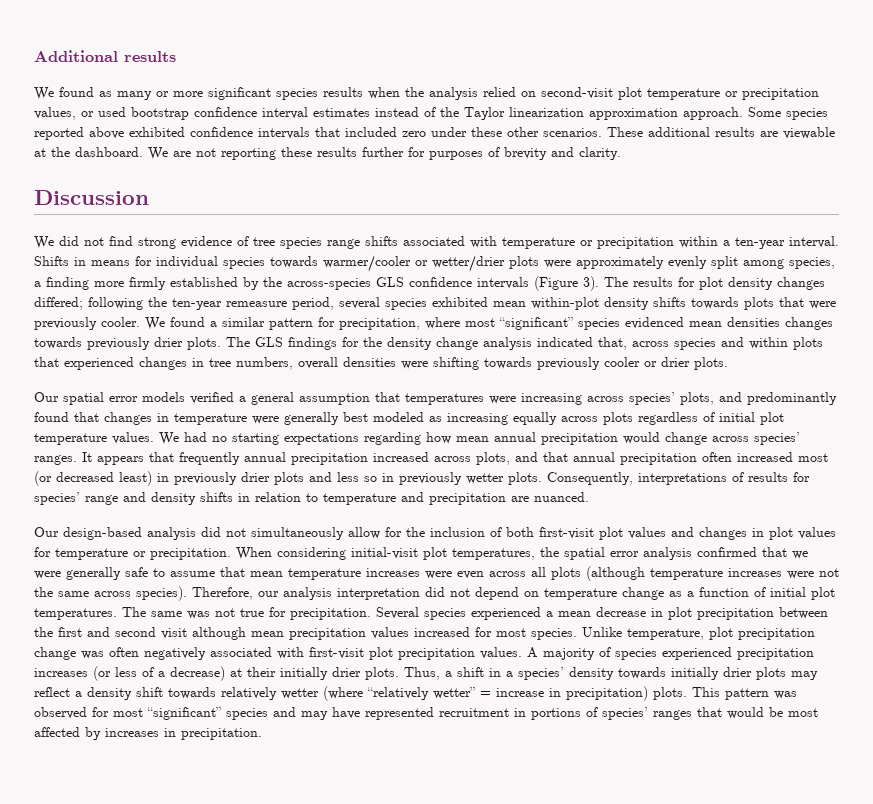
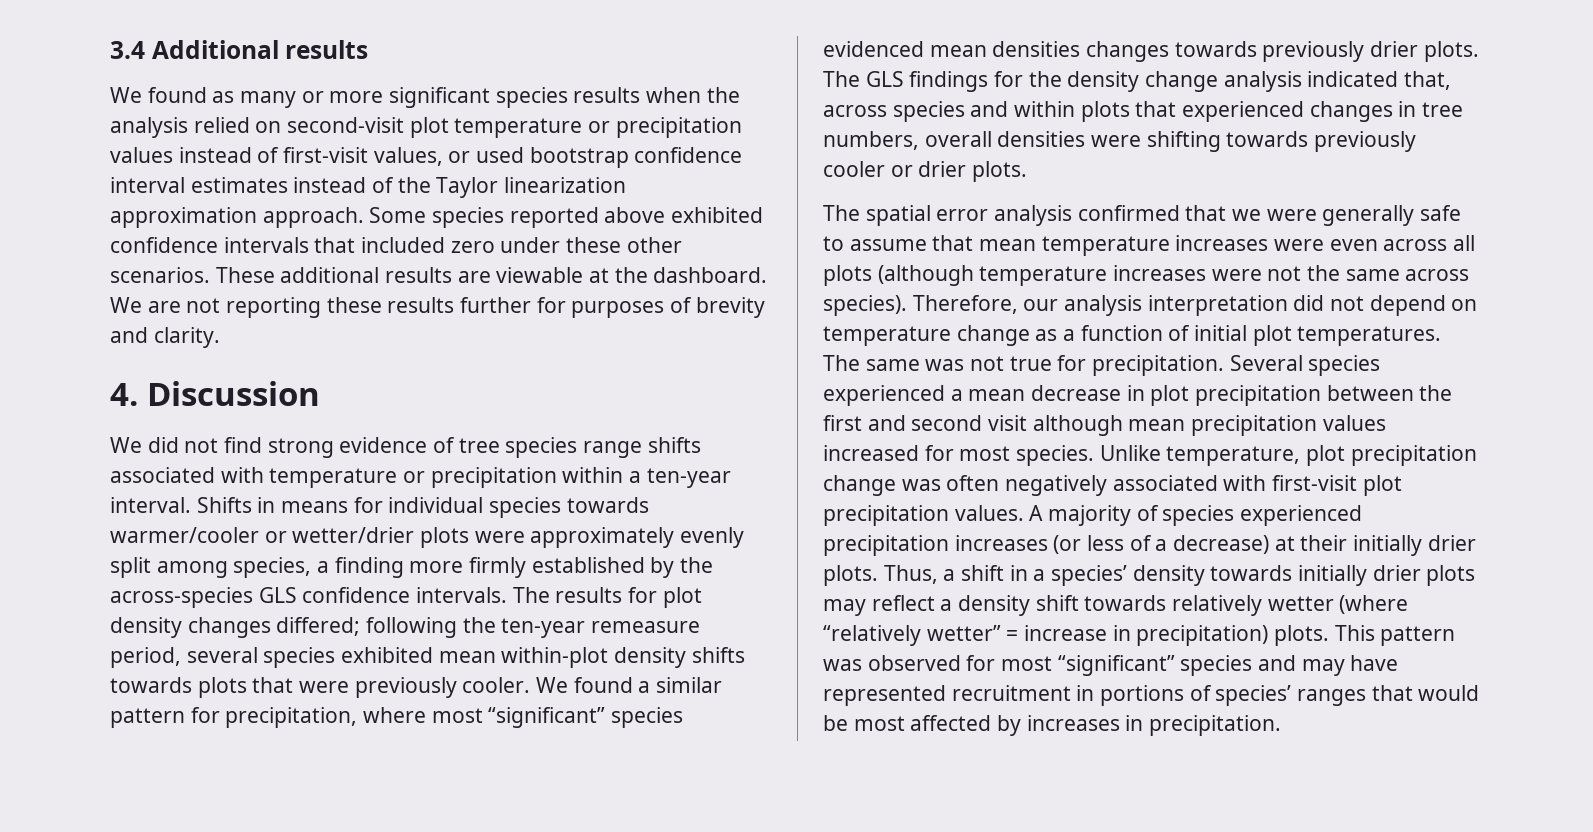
(34, 56) none -> [110,41,145,59] 3.4
(819, 94) none -> [110,147,369,163] values instead of first-visit
(621, 153) none -> [110,383,138,406] 4.
[477,276,599,291] intervals (Figure 3). -> [416,587,508,603] intervals.
[34,392,837,405] [34,412,784,425] [34,432,800,445] [34,452,828,465] [34,471,810,486] [34,492,589,505] [34,527,836,540] [34,547,559,560] Our spatial error models verified a general assumption that temperatures were increasing across species’ plots, and predominantly found that changes in temperature were generally best modeled as increasing equally across plots regardless of initial plot temperature values. We had no starting expectations regarding how mean annual precipitation would change across species’ ranges. It appears that frequently annual precipitation increased across plots, and that annual precipitation often increased most (or decreased least) in previously drier plots and less so in previously wetter plots. Consequently, interpretations of results for species’ range and density shifts in relation to temperature and precipitation are nuanced. // Our design-based analysis did not simultaneously allow for the inclusion of both first-visit plot values and changes in plot values for temperature or precipitation. When considering initial-visit plot temperatures, the -> [823,205,860,221] The

